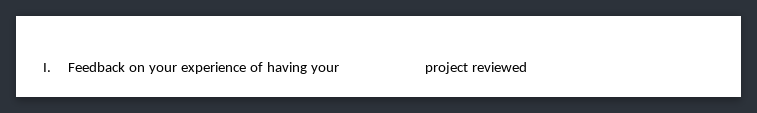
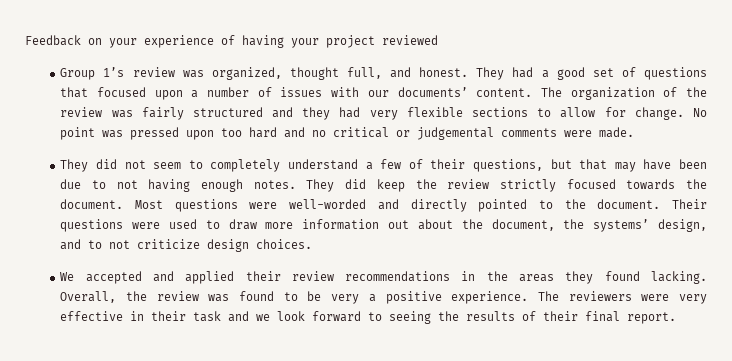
[43,63,51,72] I. -> (25, 40) none
(528, 67) none -> [60,67,707,80] [60,87,707,100] [60,107,708,120] [60,127,635,140] [60,159,707,172] [60,179,708,192] [60,199,707,212] [60,219,707,232] [60,239,313,252] [60,271,707,284] [60,291,707,304] [60,311,677,324] // Group 1’s review was organized, thought full, and honest. They had a good set of questions that focused upon a number of issues with our documents’ content. The organization of the review was fairly structured and they had very flexible sections to allow for change. No point was pressed upon too hard and no critical or judgemental comments were made. // They did not seem to completely understand a few of their questions, but that may have been due to not having enough notes. They did keep the review strictly focused towards the document. Most questions were well-worded and directly pointed to the document. Their questions were used to draw more information out about the document, the systems’ design, and to not criticize design choices. // We accepted and applied their review recommendations in the areas they found lacking. Overall, the review was found to be very a positive experience. The reviewers were very effective in their task and we look forward to seeing the results of their final report.

